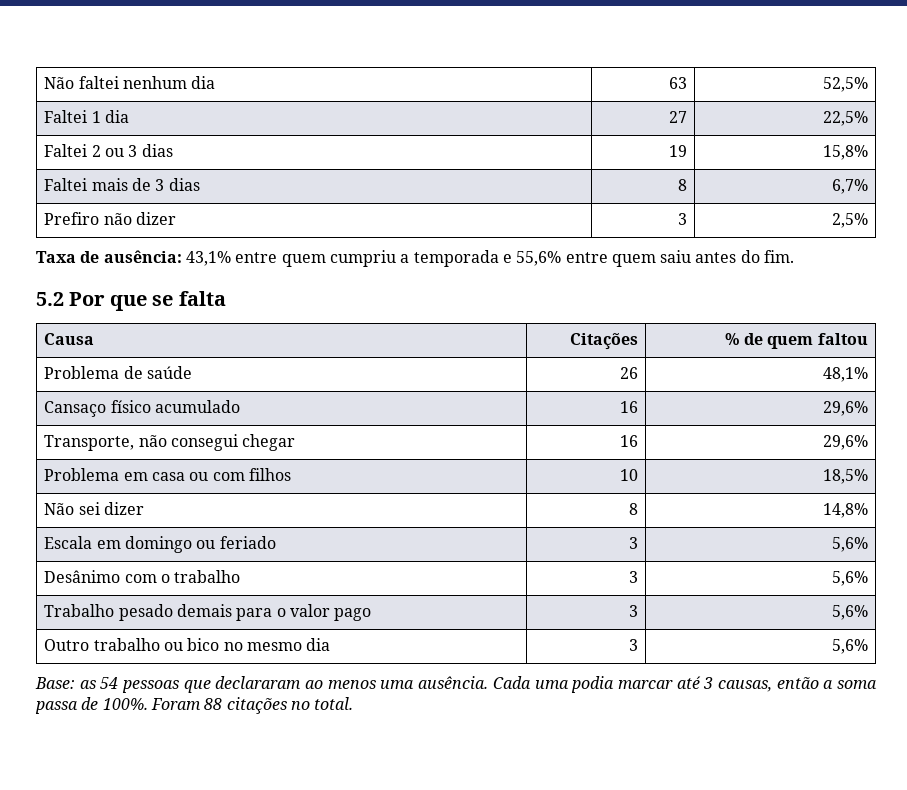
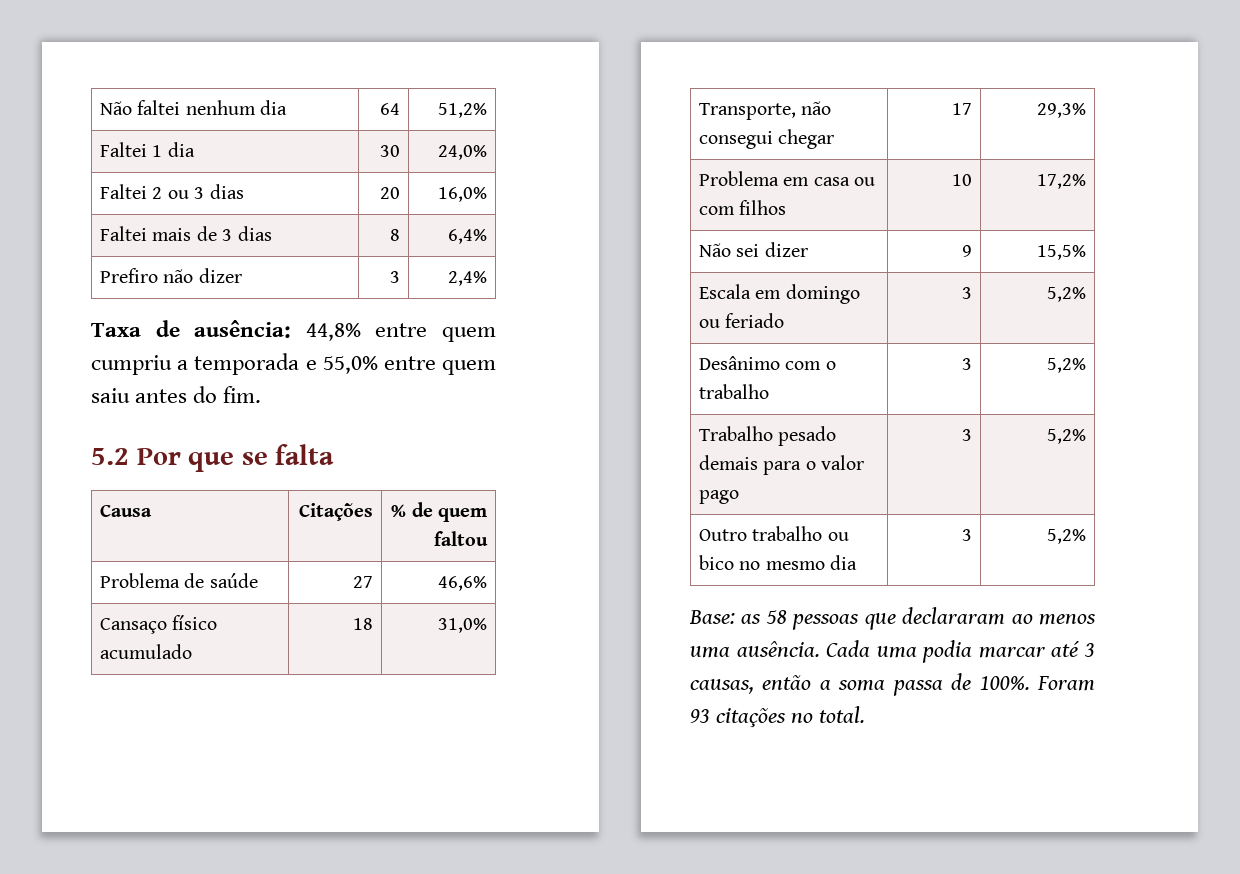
[668,77,687,89] [822,77,868,92] 63 | 52,5% -> [379,103,400,115] [437,103,487,118] 64 | 51,2%
[668,111,687,123] [822,111,868,126] 27 | 22,5% -> [379,145,400,157] [437,145,487,160] 30 | 24,0%
[668,145,687,157] [822,145,868,160] 19 | 15,8% -> [379,187,400,199] [437,187,487,202] 20 | 16,0%
[831,179,868,194] 6,7% -> [447,229,487,244] 6,4%
[831,213,868,228] 2,5% -> [447,271,487,286] 2,4%
[185,251,231,266] 43,1% -> [305,323,361,341] 44,8%
[516,251,562,266] 55,6% -> [322,356,378,374] 55,0%
[619,367,638,379] [822,367,868,382] 26 | 48,1% -> [352,576,373,588] [437,576,487,591] 27 | 46,6%
[619,401,638,413] [822,401,868,416] 16 | 29,6% -> [352,618,373,630] [437,618,487,633] 18 | 31,0%
[619,435,638,447] [822,435,868,450] 16 | 29,6% -> [951,103,972,115] [1036,103,1086,118] 17 | 29,3%
[822,469,868,484] 18,5% -> [1036,174,1086,189] 17,2%
[628,503,638,515] [822,503,868,518] 8 | 14,8% -> [961,245,972,257] [1036,245,1086,260] 9 | 15,5%
[831,537,868,552] 5,6% -> [1046,287,1086,302] 5,2%
[831,571,868,586] 5,6% -> [1046,358,1086,373] 5,2%
[831,605,868,620] 5,6% -> [1046,429,1086,444] 5,2%
[831,639,868,654] 5,6% -> [1046,529,1086,544] 5,2%
[100,677,119,689] 54 -> [765,610,787,624] 58
[204,698,223,710] 88 -> [690,709,710,723] 93

